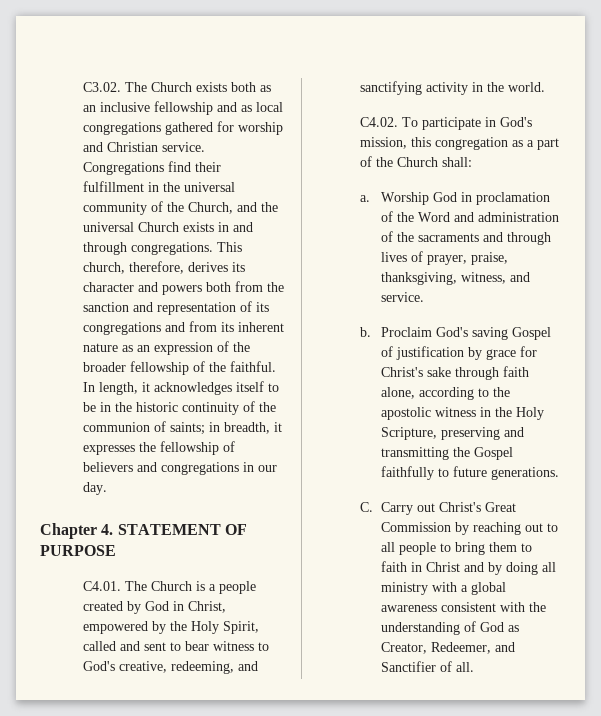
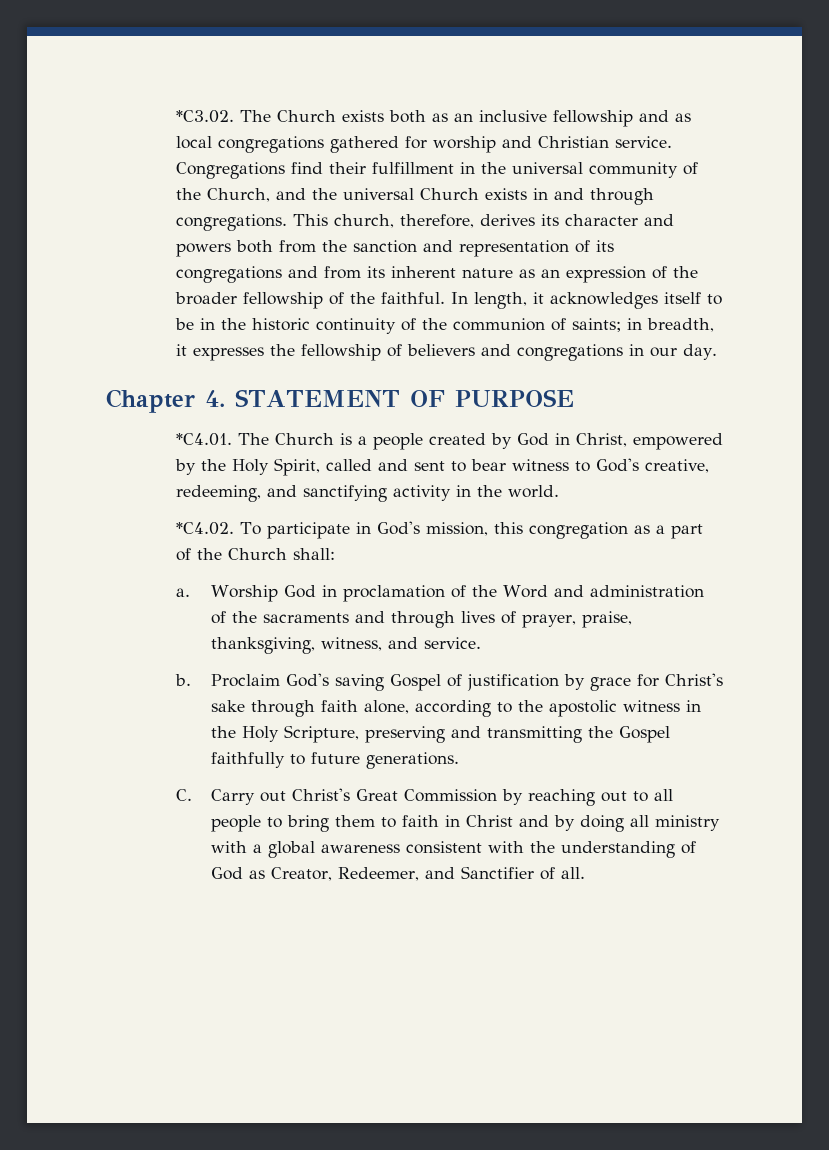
[82,82,121,92] C3.02. -> [175,110,234,123] *C3.02.
[82,581,121,591] C4.01. -> [175,433,232,446] *C4.01.
[359,117,398,127] C4.02. -> [175,522,234,535] *C4.02.

